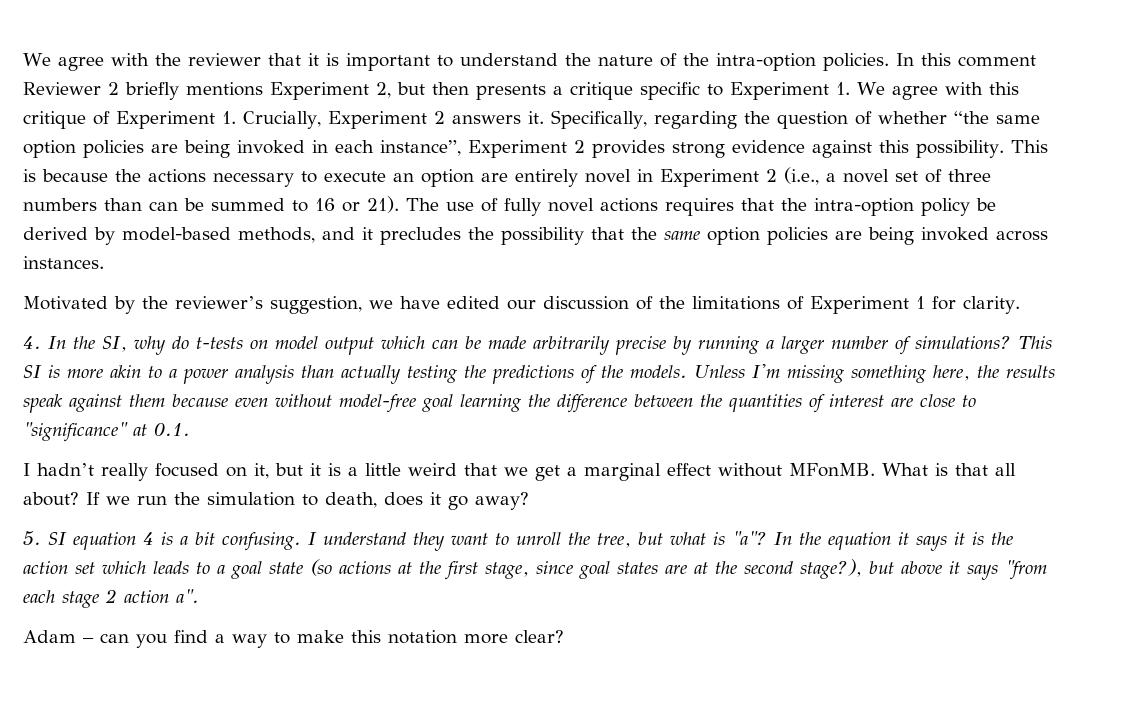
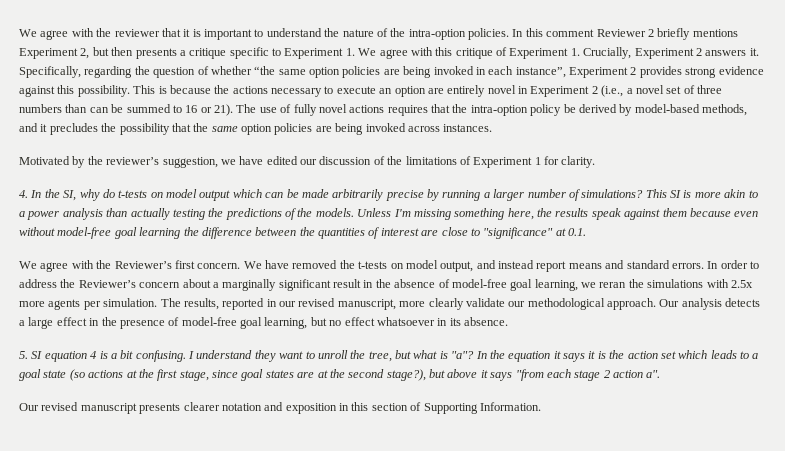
[23,463,1016,481] [23,492,529,510] I hadn’t really focused on it, but it is a little weird that we get a marginal effect without MFonMB. What is that all about? If we run the simulation to death, does it go away? -> [19,260,759,272] [19,279,753,291] [19,298,761,310] [19,317,508,329] We agree with the Reviewer’s first concern. We have removed the t-tests on model output, and instead report means and standard errors. In order to address the Reviewer’s concern about a marginally significant result in the absence of model-free goal learning, we reran the simulations with 2.5x more agents per simulation. The results, reported in our revised manuscript, more clearly validate our methodological approach. Our analysis detects a large effect in the presence of model-free goal learning, but no effect whatsoever in its absence.
[23,630,564,648] Adam – can you find a way to make this notation more clear? -> [19,402,541,414] Our revised manuscript presents clearer notation and exposition in this section of Supporting Information.

